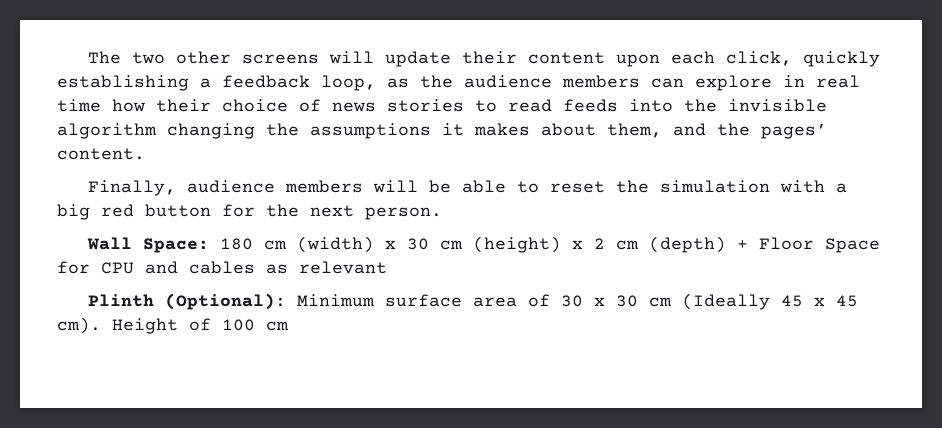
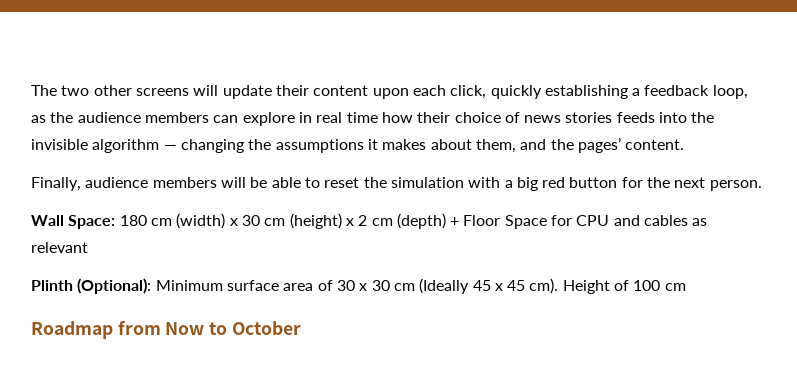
[475,99,552,112] to read -> (613, 117) none
(157, 131) none -> [163,145,177,150] —
(289, 326) none -> [31,320,301,339] // Roadmap from Now to October

